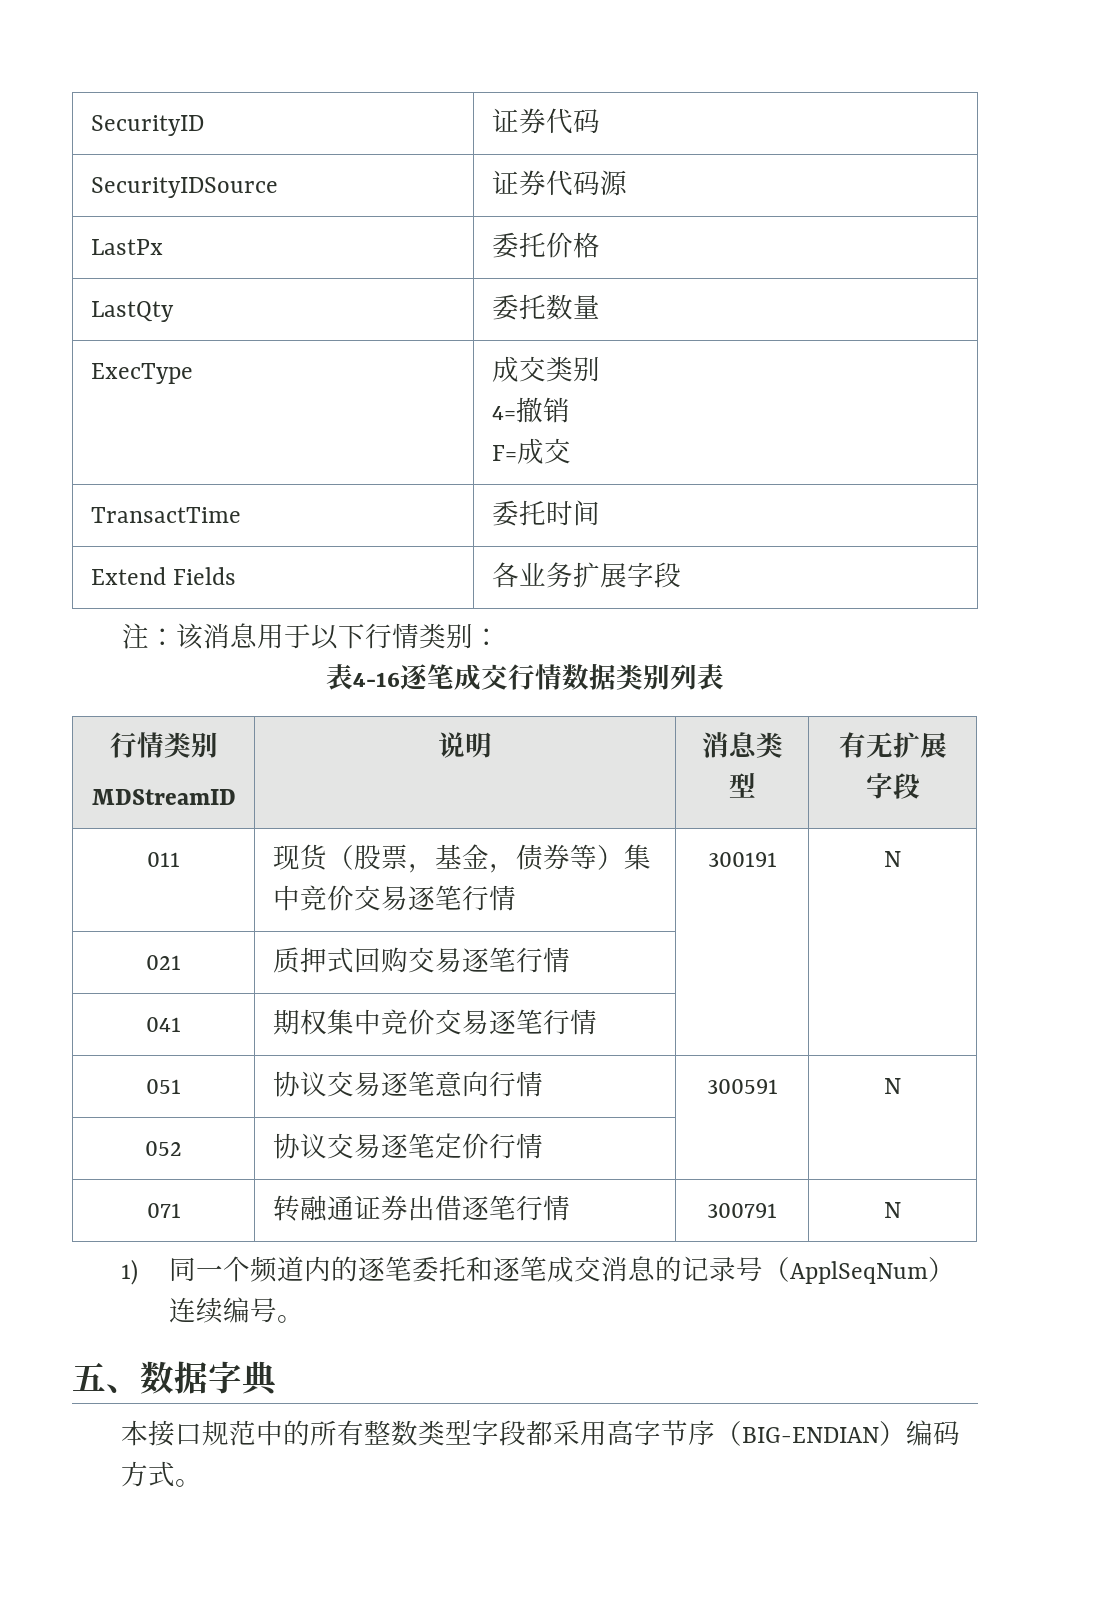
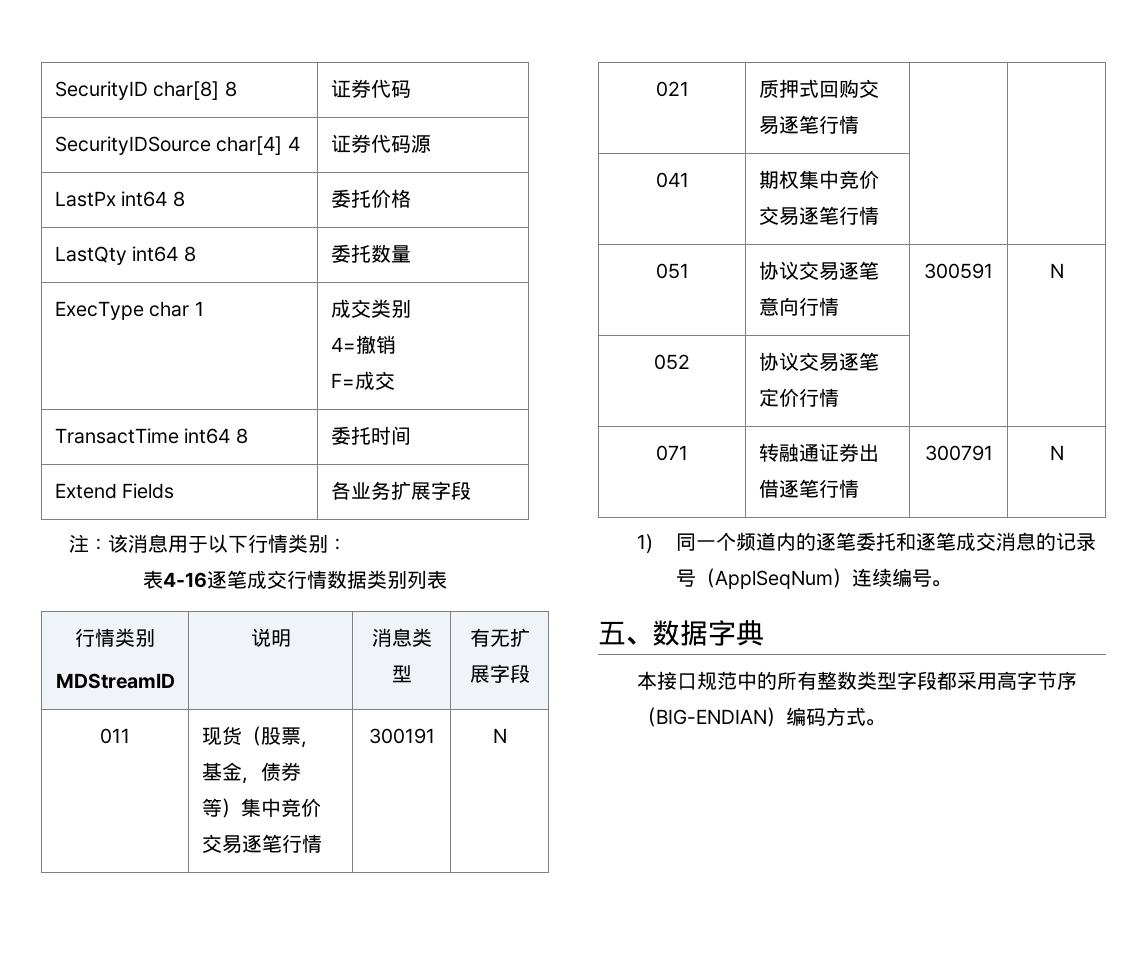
(204, 125) none -> [153,81,237,100] char[8] 8
(278, 187) none -> [216,136,300,155] char[4] 4
(163, 247) none -> [121,191,185,207] int64 8
(174, 311) none -> [132,246,196,262] int64 8
(193, 373) none -> [149,301,204,317] char 1
(241, 515) none -> [184,428,248,444] int64 8

